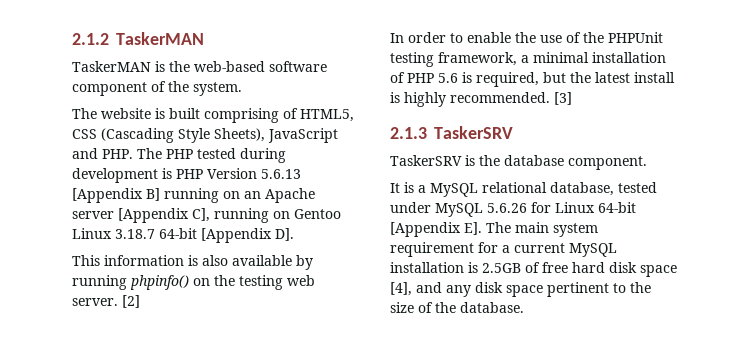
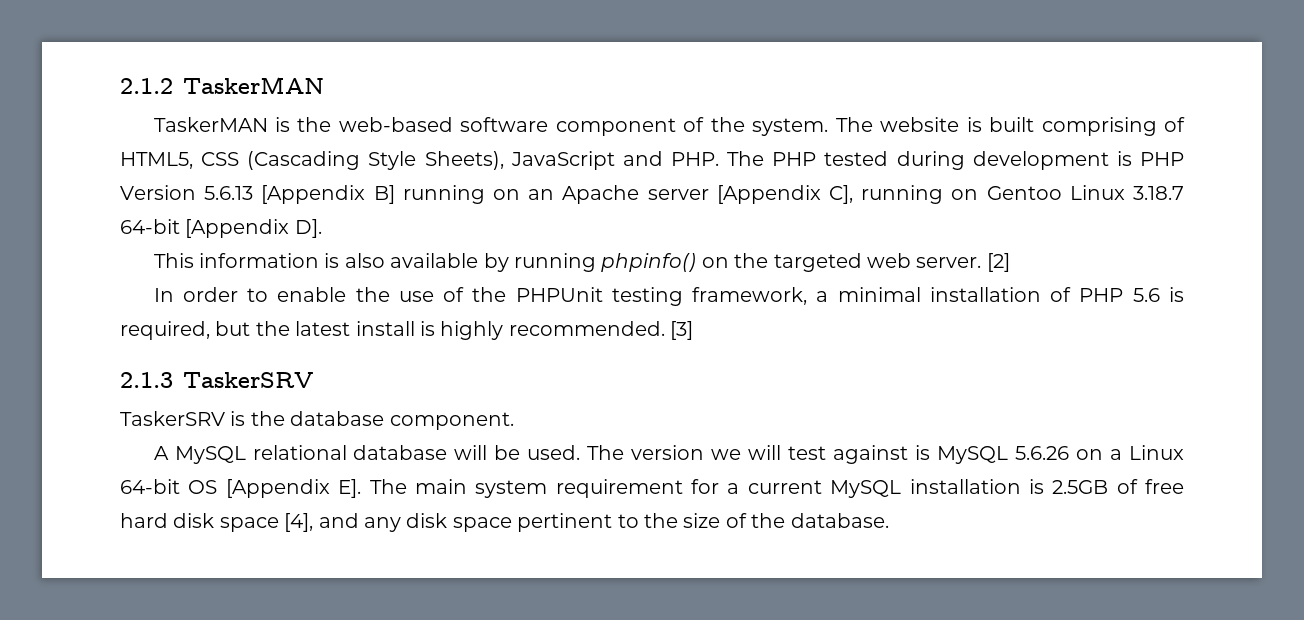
(242, 89) // -> (829, 127) none
[239,275,283,290] testing -> [773,253,862,272] targeted
[390,182,657,197] [390,202,551,217] It is a MySQL relational database, tested under MySQL 5.6.26 for -> [153,445,1123,464] A MySQL relational database will be used. The version we will test against is MySQL 5.6.26 on a
(636, 207) none -> [188,480,218,494] OS

